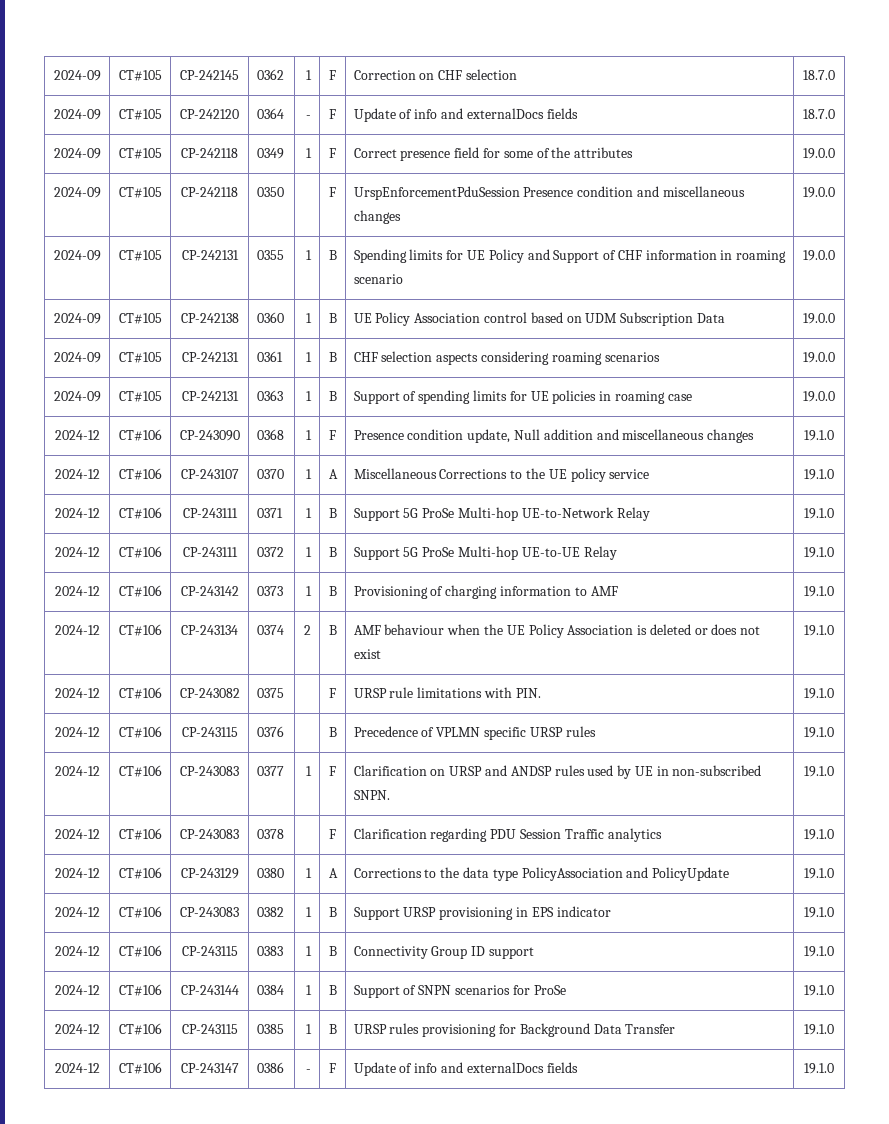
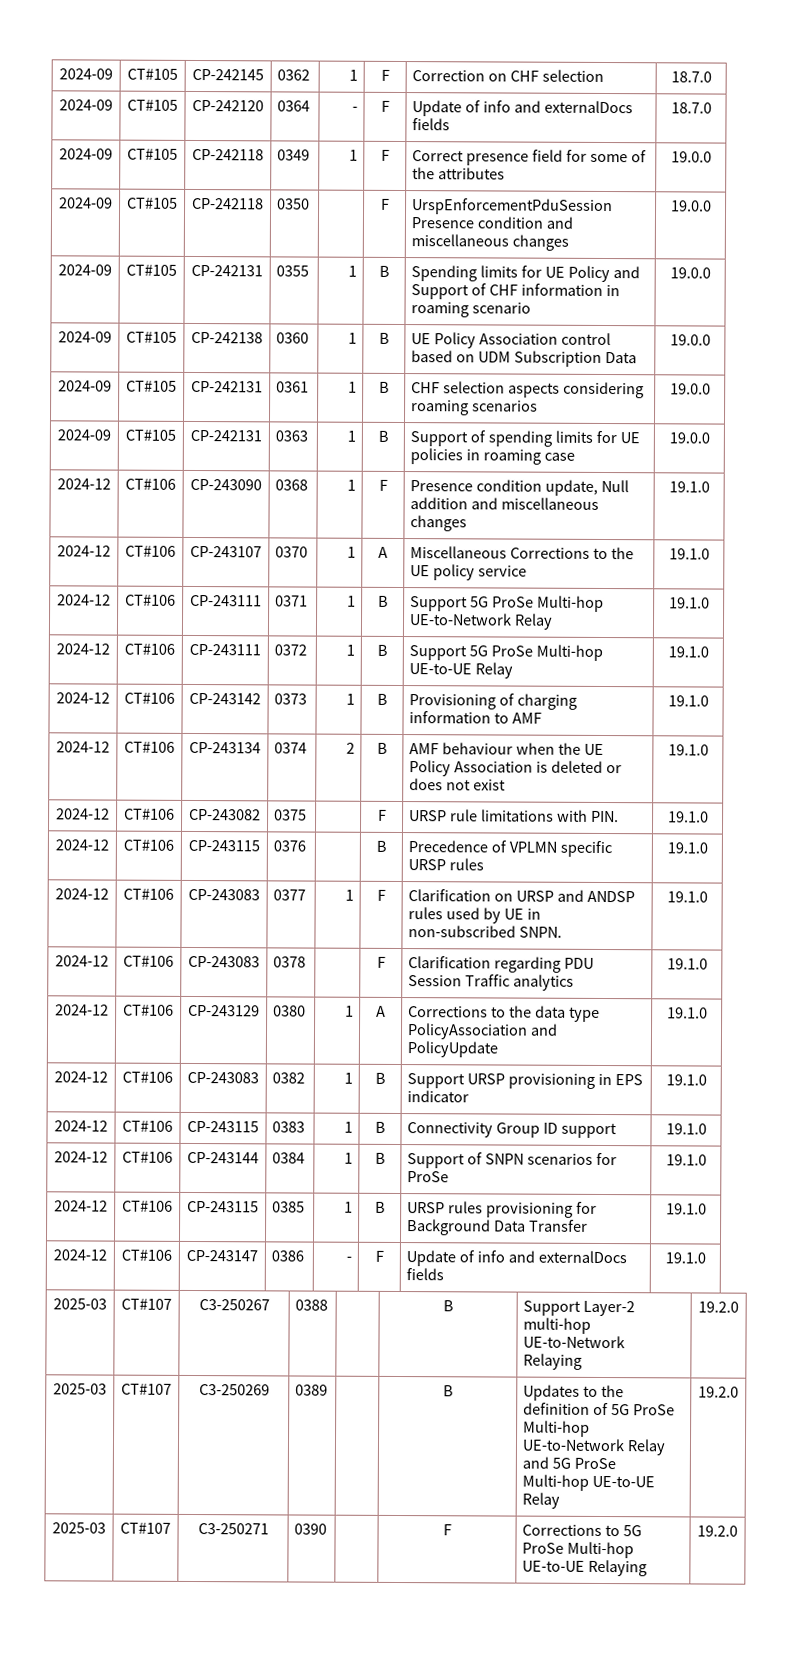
(834, 1068) none -> [53,1298,107,1310] [121,1298,172,1310] [198,1299,270,1311] [295,1299,329,1311] [442,1300,454,1312] [523,1300,636,1317] [523,1317,592,1334] [523,1335,626,1349] [523,1353,583,1370] [698,1301,739,1313] [53,1383,107,1395] [121,1383,172,1395] [198,1384,270,1396] [295,1384,329,1396] [442,1385,454,1397] [523,1384,624,1401] [523,1402,675,1416] [523,1420,591,1437] [522,1438,667,1456] [522,1456,616,1470] [522,1474,656,1491] [522,1492,561,1509] [698,1386,739,1398] [52,1522,106,1534] [120,1522,171,1534] [197,1523,269,1535] [294,1523,328,1535] [442,1524,452,1536] [522,1524,642,1537] [522,1541,635,1559] [522,1559,648,1577] [697,1525,738,1537] // 2025-03 | CT#107 | C3-250267 | 0388 | | B | Support Layer-2 multi-hop UE-to-Network Relaying | 19.2.0 // 2025-03 | CT#107 | C3-250269 | 0389 | | B | Updates to the definition of 5G ProSe Multi-hop UE-to-Network Relay and 5G ProSe Multi-hop UE-to-UE Relay | 19.2.0 // 2025-03 | CT#107 | C3-250271 | 0390 | | F | Corrections to 5G ProSe Multi-hop UE-to-UE Relaying | 19.2.0

